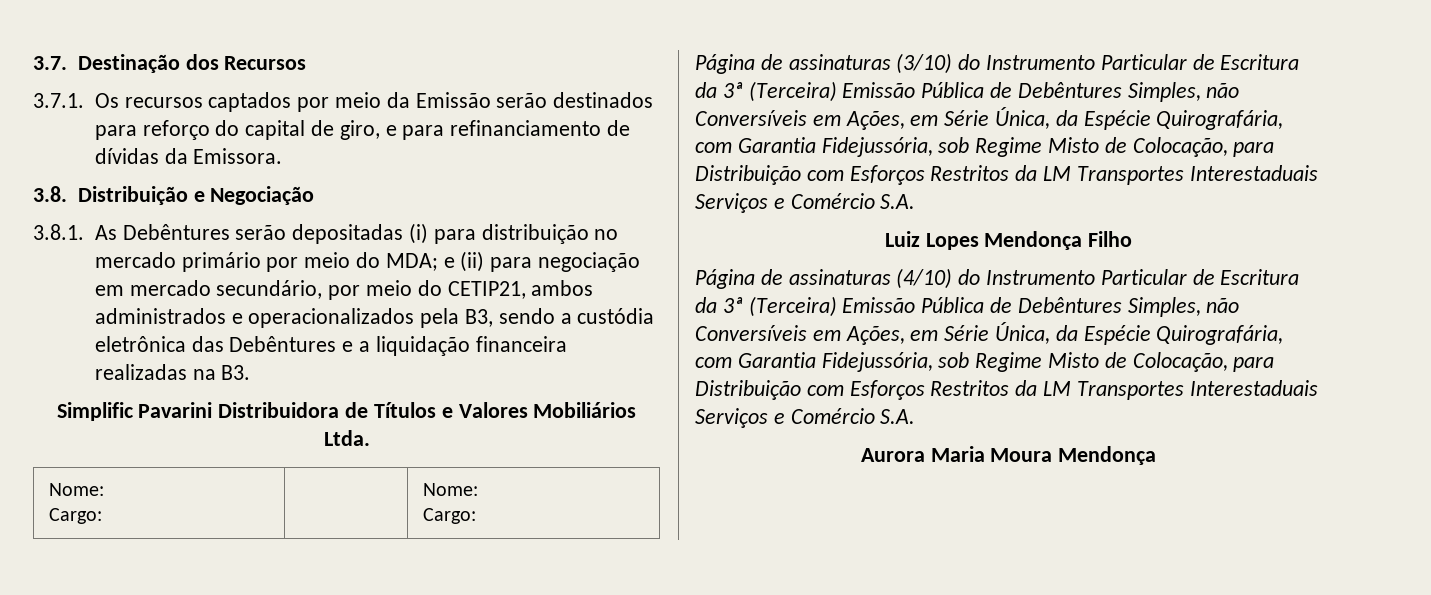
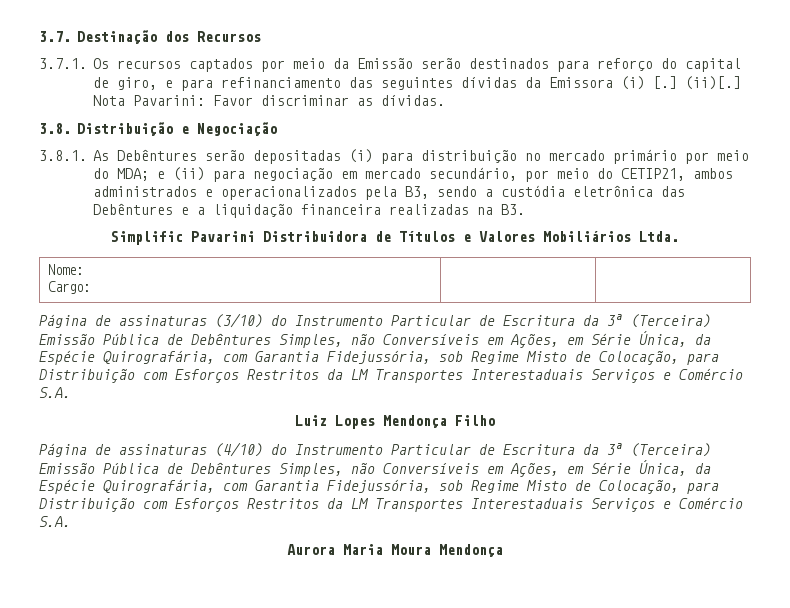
[606,120,630,136] [94,148,283,164] de dívidas da Emissora. -> [349,76,741,90] [93,95,445,106] das seguintes dívidas da Emissora (i) [.] (ii)[.] Nota Pavarini: Favor discriminar as dívidas.
[423,483,479,496] [423,508,477,524] Nome: // Cargo: -> (90, 287) none

